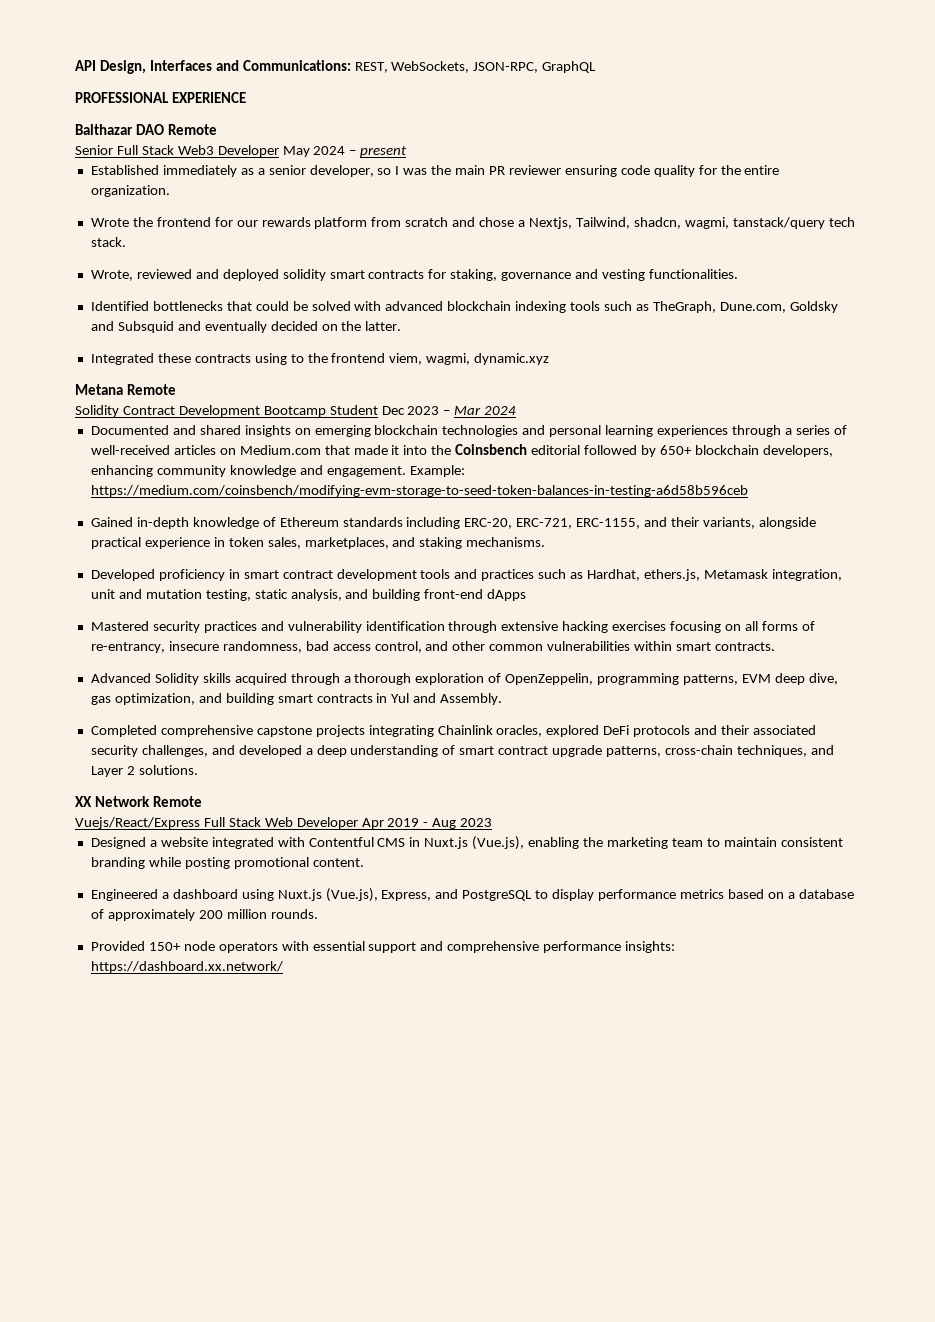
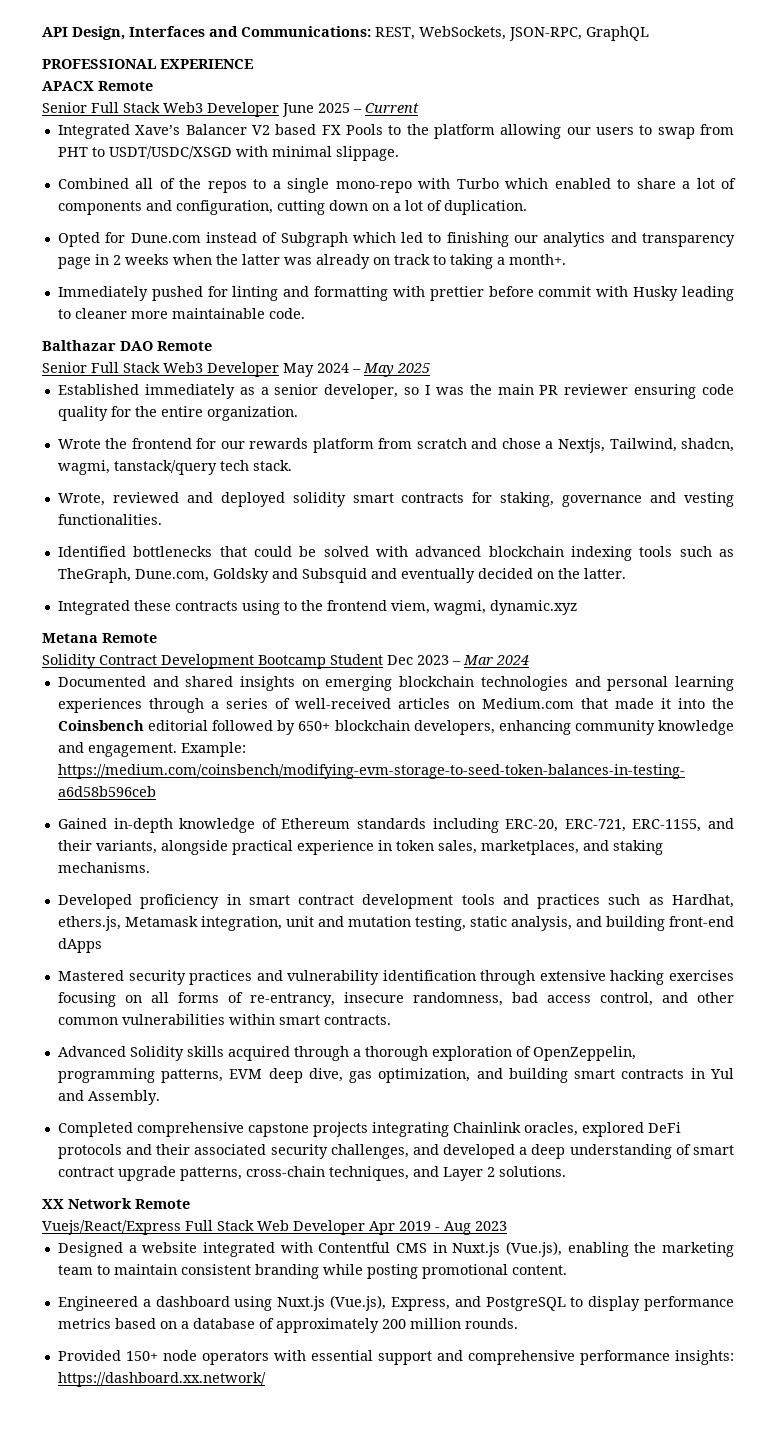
(246, 97) none -> [42,81,153,91] [42,102,419,117] [57,124,735,139] [57,146,399,161] [57,178,737,193] [57,200,527,215] [57,232,736,247] [57,254,566,269] [57,286,734,301] [57,308,305,319] // APACX Remote // Senior Full Stack Web3 Developer June 2025 – Current // Integrated Xave’s Balancer V2 based FX Pools to the platform allowing our users to swap from PHT to USDT/USDC/XSGD with minimal slippage. // Combined all of the repos to a single mono-repo with Turbo which enabled to share a lot of components and configuration, cutting down on a lot of duplication. // Opted for Dune.com instead of Subgraph which led to finishing our analytics and transparency page in 2 weeks when the latter was already on track to taking a month+. // Immediately pushed for linting and formatting with prettier before commit with Husky leading to cleaner more maintainable code.
[360,146,408,157] present -> [363,363,430,377] May 2025

